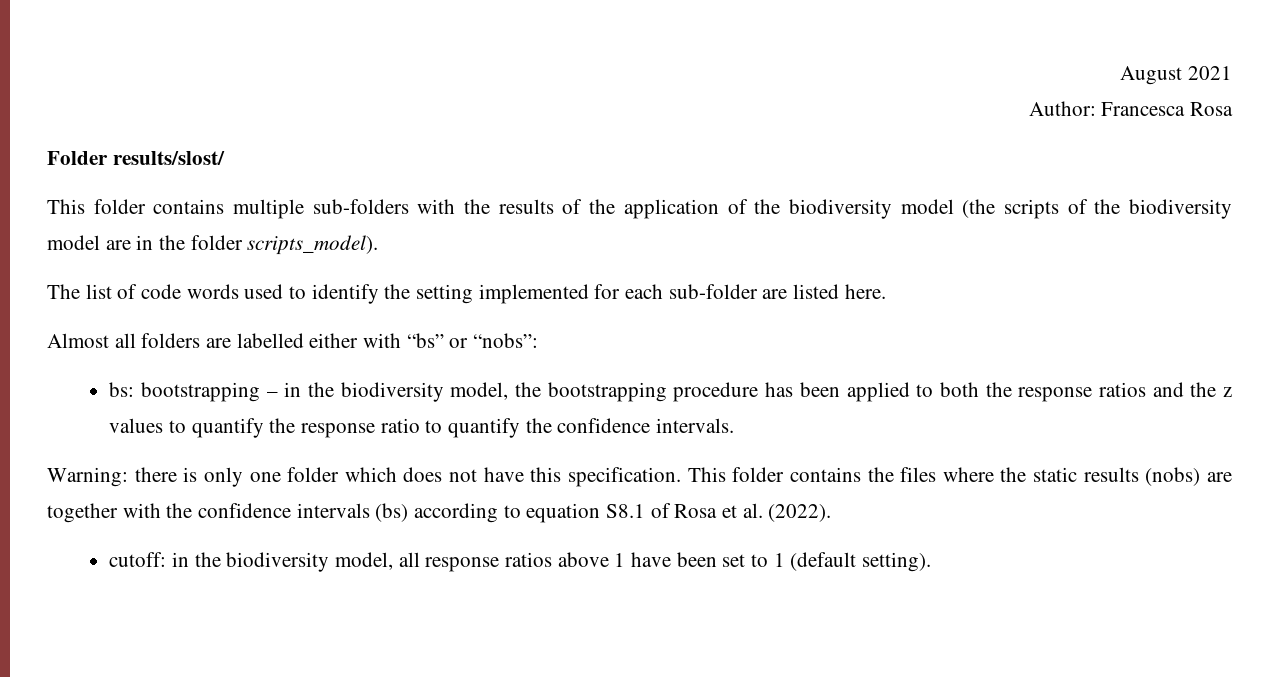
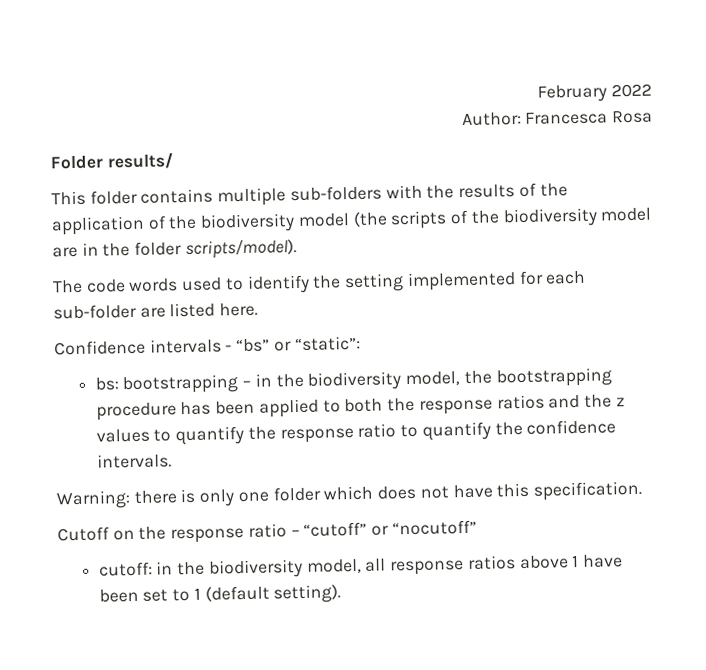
[1120,66,1232,85] August 2021 -> [537,83,652,103] February 2022
[112,151,225,165] results/slost/ -> [106,152,173,170] results/
[247,235,379,255] scripts_model). -> [184,239,297,260] scripts/model).
[85,284,138,299] list of -> (83, 286) none
[47,333,402,348] Almost all folders are labelled either with -> [54,338,233,356] Confidence intervals -
[473,333,539,348] “nobs”: -> [294,335,361,352] “static”:
[687,467,1233,486] [47,503,832,523] This folder contains the files where the static results (nobs) are together with the confidence intervals (bs) according to equation S8.1 of Rosa et al. (2022). -> [57,519,477,544] // Cutoff on the response ratio – “cutoff” or “nocutoff”

